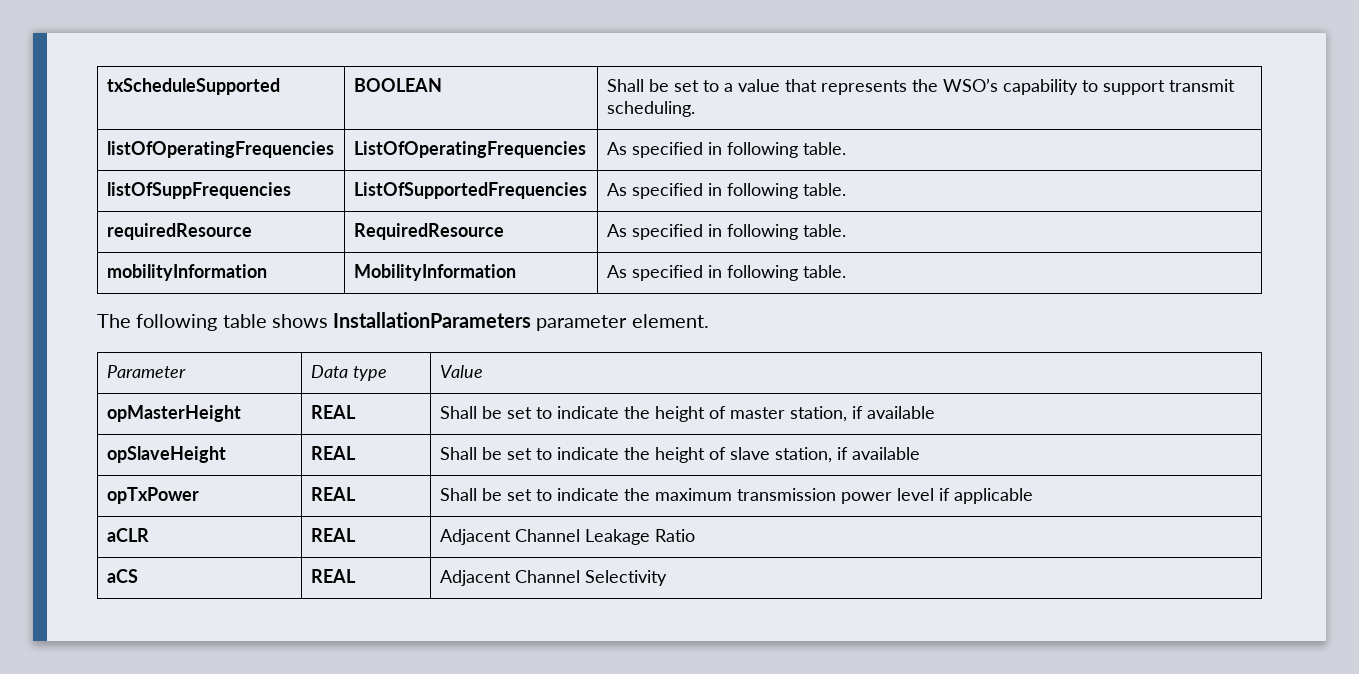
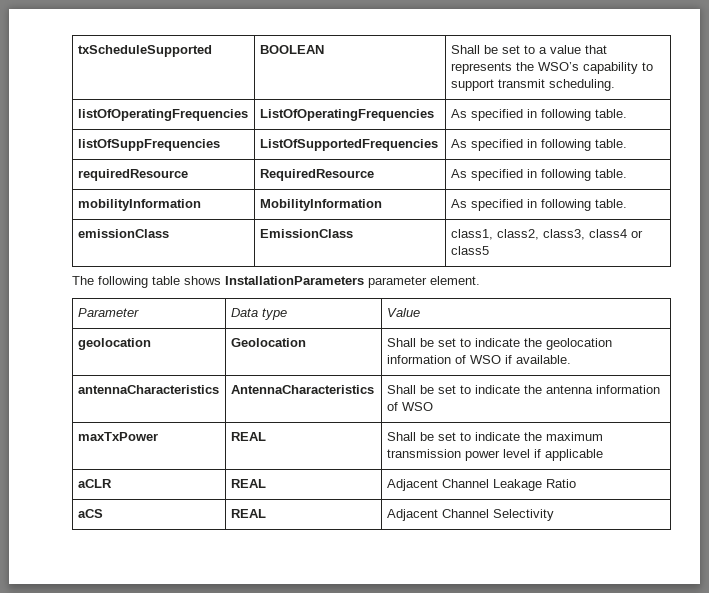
(846, 271) none -> [77,229,169,238] [259,229,353,238] [450,229,643,240] [450,246,489,255] // emissionClass | EmissionClass | class1, class2, class3, class4 or class5
[106,405,241,422] [310,405,356,419] [439,406,935,422] [106,446,226,463] [310,446,356,460] [439,447,920,463] [106,487,199,504] opMasterHeight | REAL | Shall be set to indicate the height of master station, if available // opSlaveHeight | REAL | Shall be set to indicate the height of slave station, if available // opTxPower -> [77,338,151,350] [230,338,306,347] [386,338,612,350] [386,355,571,364] [77,385,219,394] [230,385,374,394] [386,385,660,394] [386,402,433,411] [77,432,158,441] geolocation | Geolocation | Shall be set to indicate the geolocation information of WSO if available. // antennaCharacteristics | AntennaCharacteristics | Shall be set to indicate the antenna information of WSO // maxTxPower

